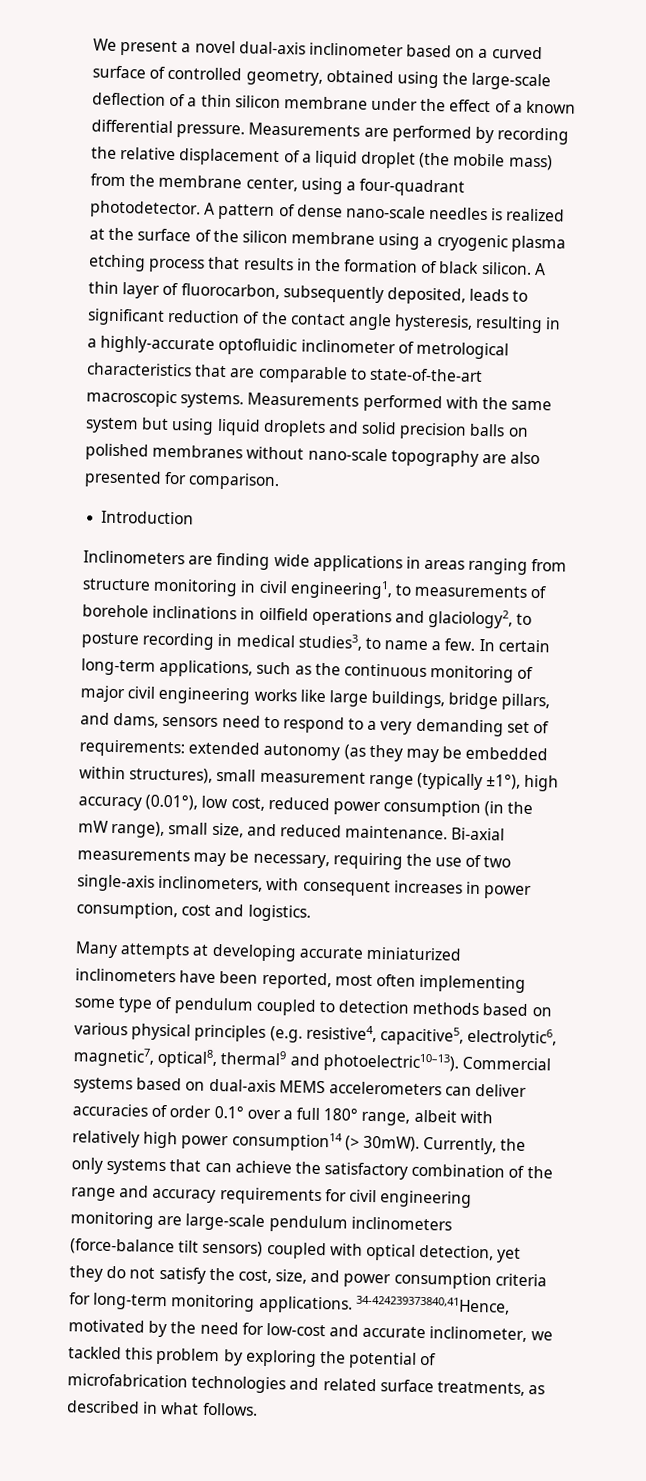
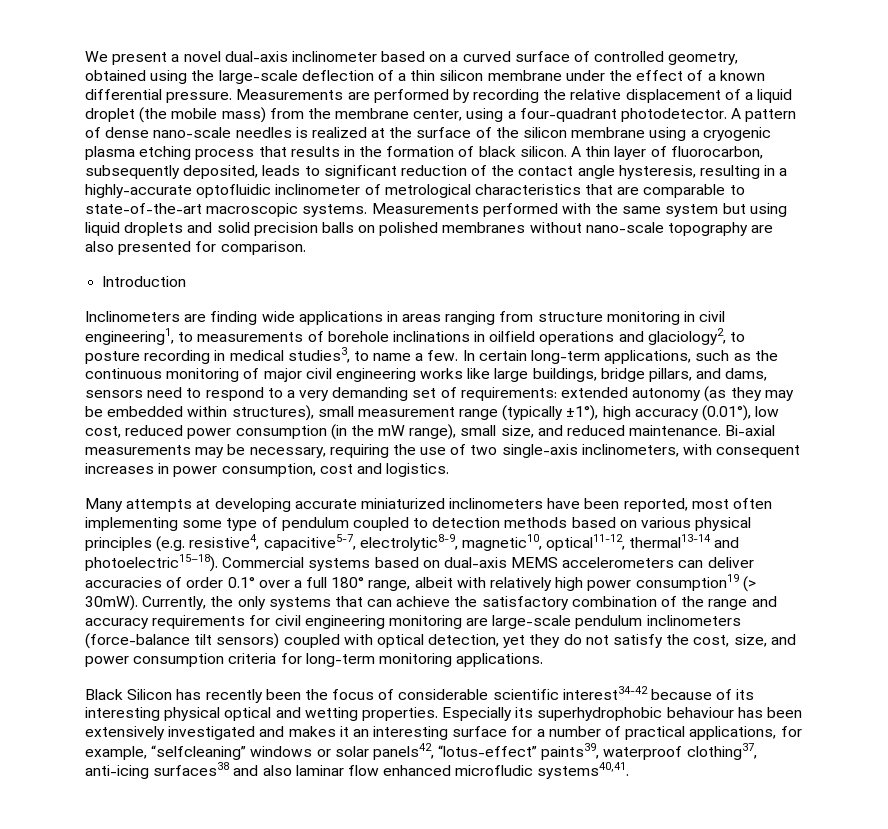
[379,1026,558,1048] [73,1047,459,1073] capacitive5, electrolytic6, magnetic7, optical8, thermal9 and photoelectric10–13). -> [263,534,740,551] [85,554,218,572] capacitive5-7, electrolytic8-9, magnetic10, optical11-12, thermal13-14 and photoelectric15–18).
[231,1131,343,1152] consumption14 -> [635,574,739,591] consumption19
[355,1295,510,1315] [68,1319,553,1343] [68,1346,437,1369] [67,1373,546,1396] [67,1400,258,1416] 34-424239373840,41Hence, motivated by the need for low-cost and accurate inclinometer, we tackled this problem by exploring the potential of microfabrication technologies and related surface treatments, as described in what follows. -> [85,686,755,703] [85,707,803,721] [85,726,802,740] [85,743,757,760] [85,762,630,779] // Black Silicon has recently been the focus of considerable scientific interest34-42 because of its interesting physical optical and wetting properties. Especially its superhydrophobic behaviour has been extensively investigated and makes it an interesting surface for a number of practical applications, for example, “selfcleaning” windows or solar panels42, “lotus-effect” paints39, waterproof clothing37, anti-icing surfaces38 and also laminar flow enhanced microfludic systems40,41.

